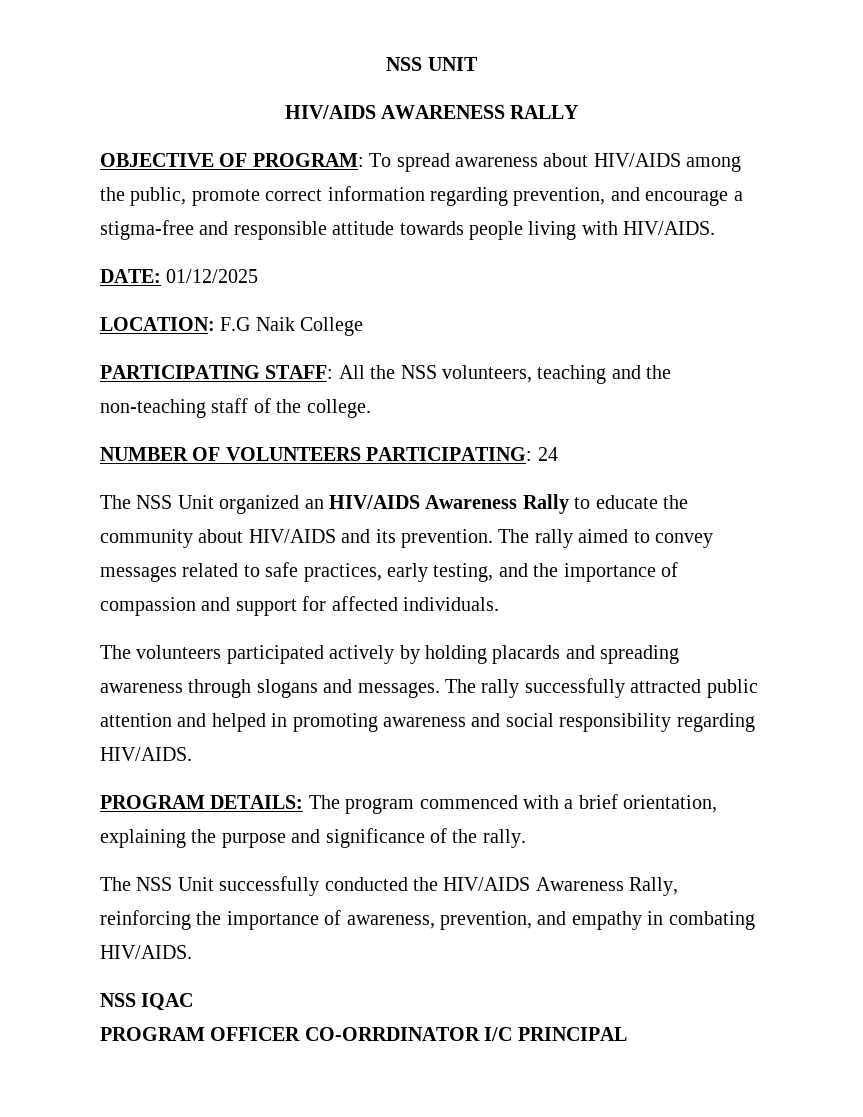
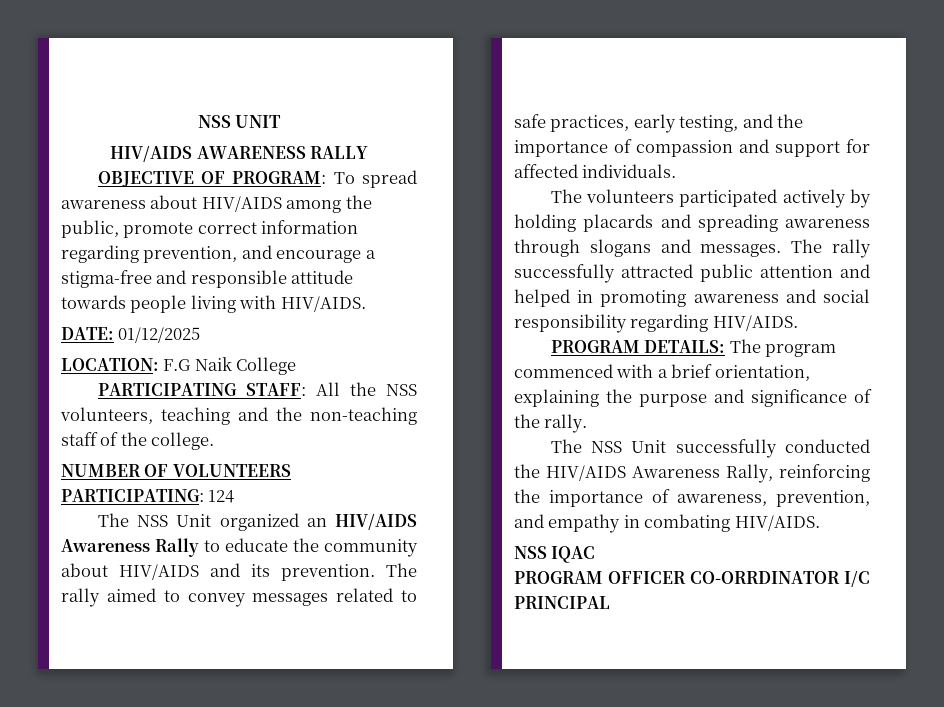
[537,447,558,461] 24 -> [208,490,235,503] 124

